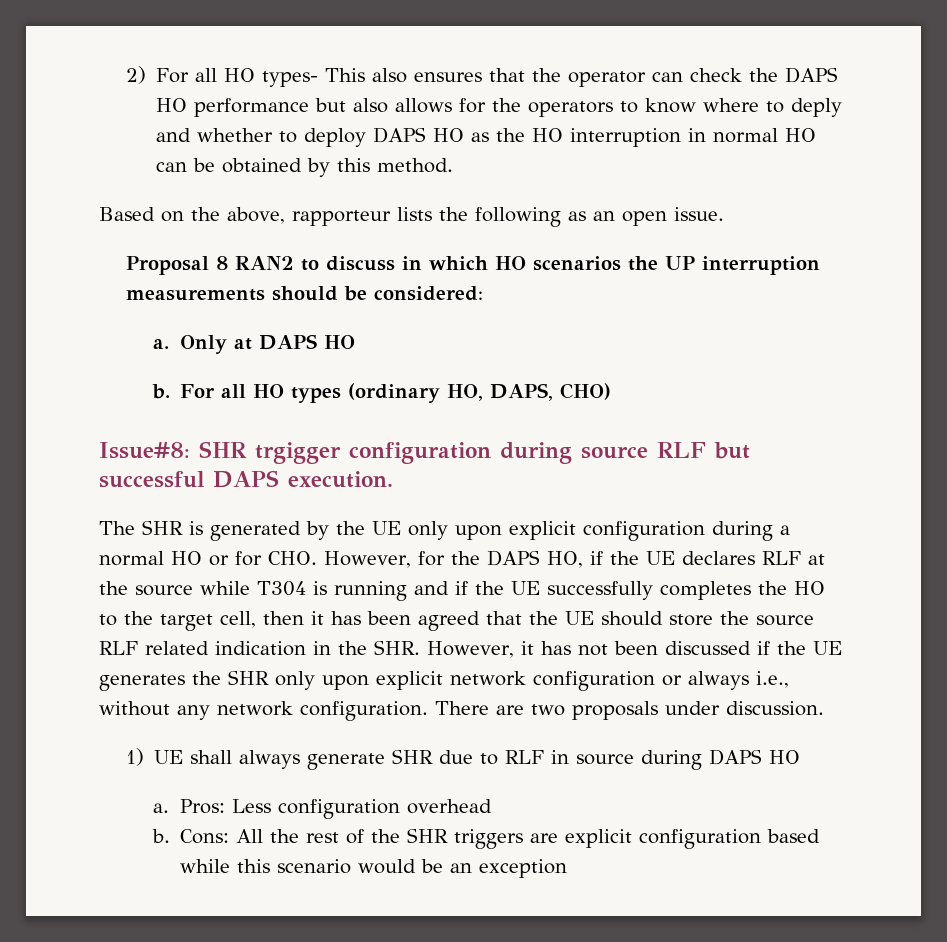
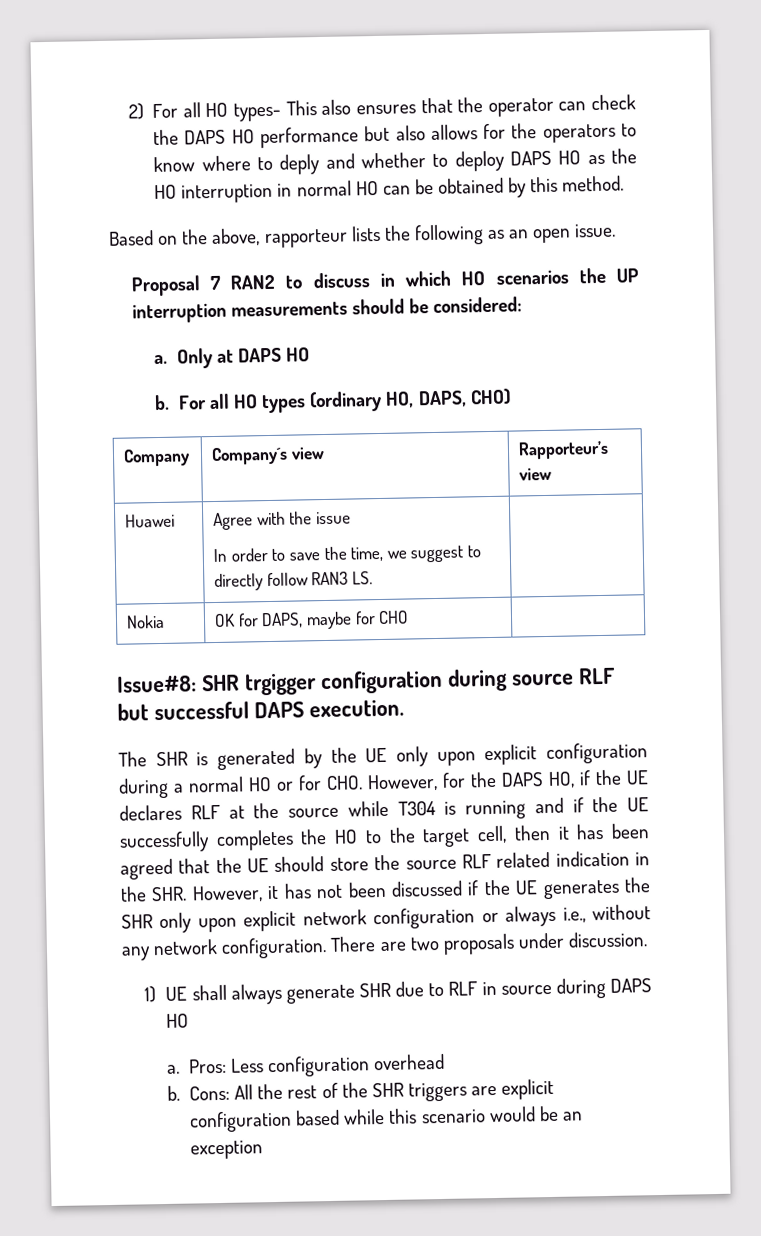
[215,256,228,270] 8 -> [209,275,222,291] 7
(612, 391) none -> [123,448,191,467] [211,446,325,466] [518,440,610,460] [519,467,553,481] [125,513,176,528] [213,511,351,531] [213,545,481,563] [214,571,373,592] [126,614,166,629] [214,610,410,630] // Company | Company´s view | Rapporteur’s view // Huawei | Agree with the issue // In order to save the time, we suggest to directly follow RAN3 LS. | // Nokia | OK for DAPS, maybe for CHO |

